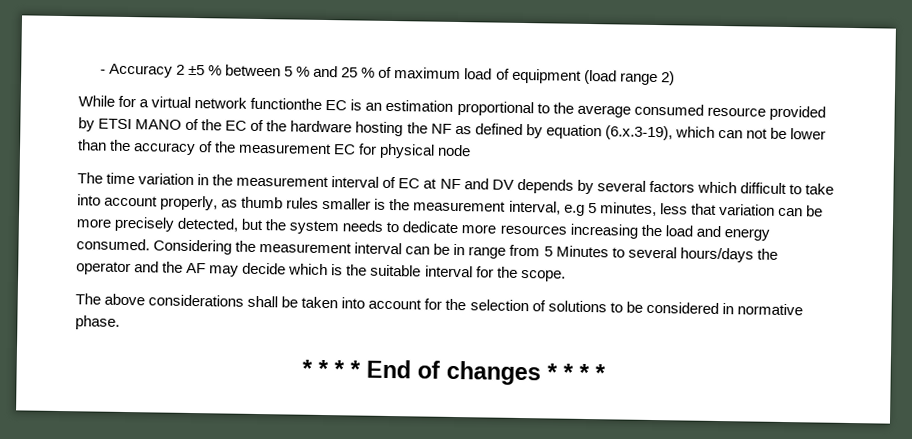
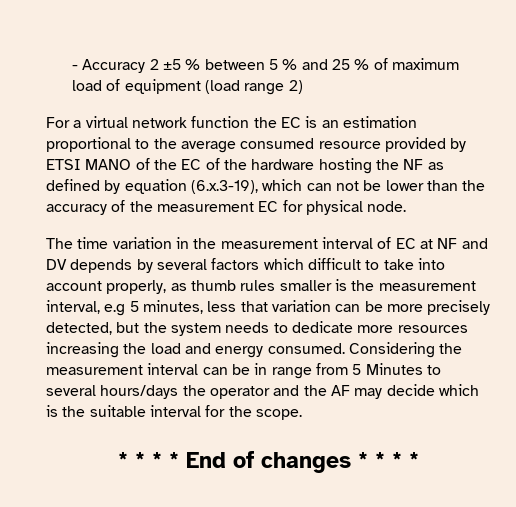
[78,95,137,108] While for -> [46,117,70,128] For
[250,97,323,110] functionthe -> [191,116,277,128] function the
[437,144,472,157] node -> [367,201,407,212] node.
[75,293,803,316] [75,315,120,330] // The above considerations shall be taken into account for the selection of solutions to be considered in normative phase. -> (302, 414) none

